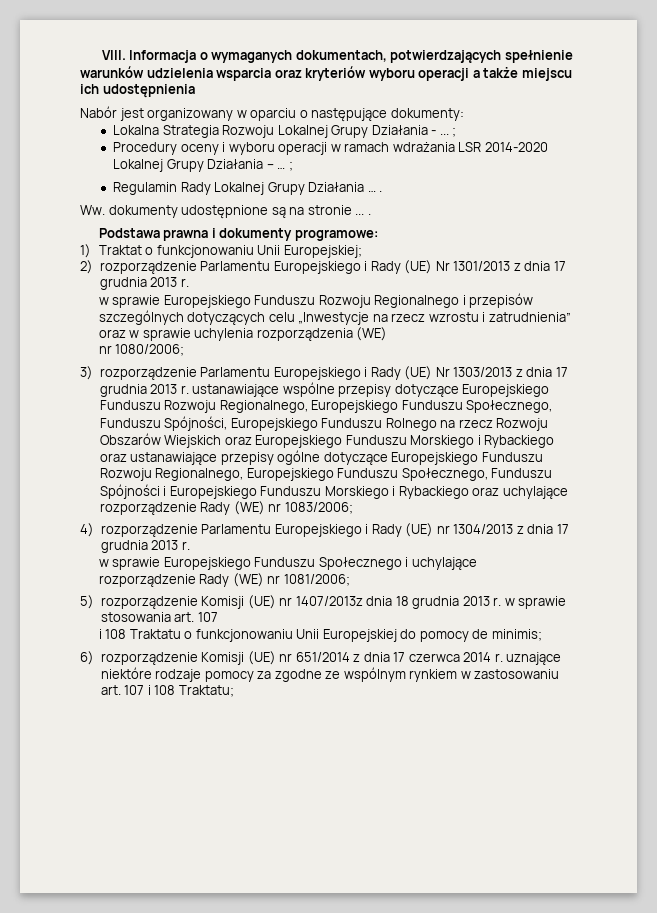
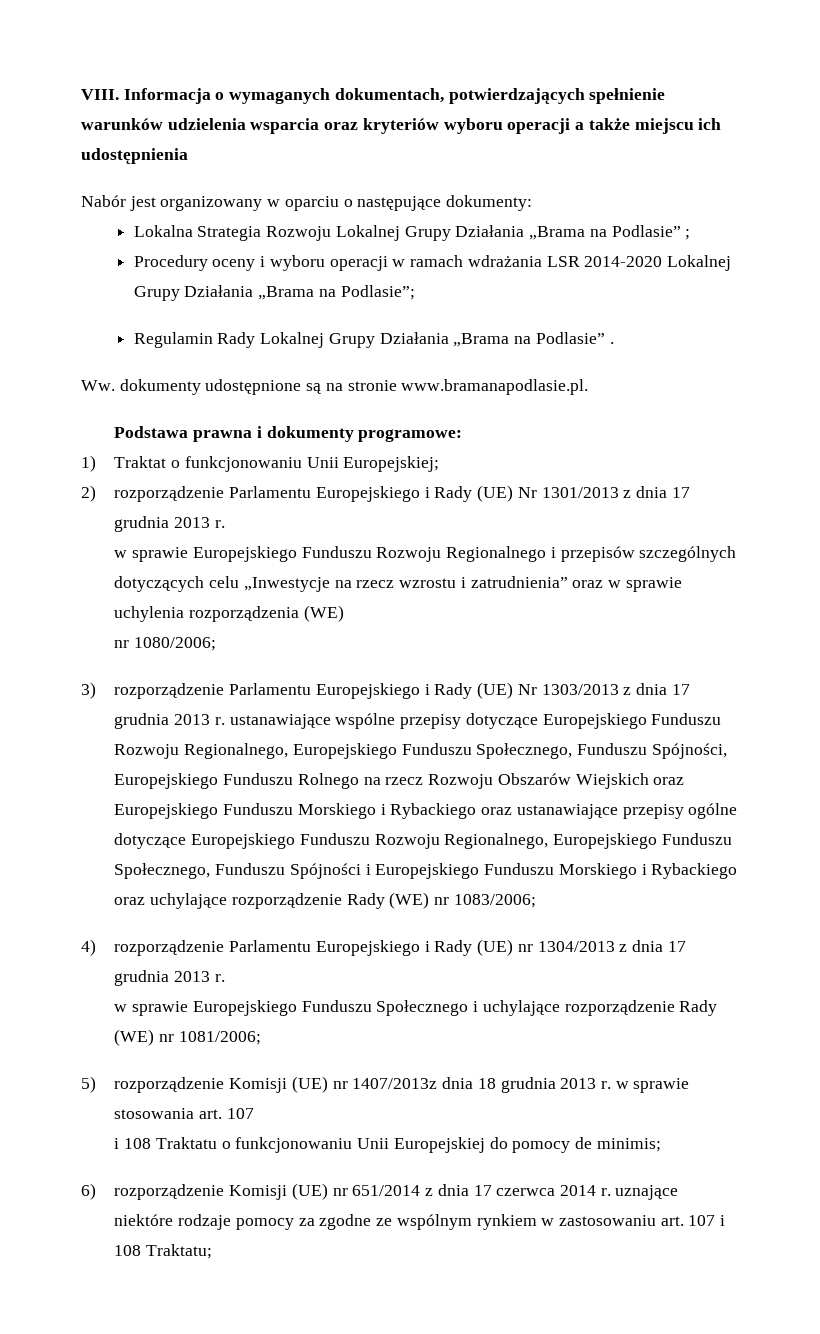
[431,130,449,135] - ... -> [529,225,681,240] „Brama na Podlasie”
[266,161,293,171] – … ; -> [258,285,415,300] „Brama na Podlasie”;
[367,190,376,192] … -> [453,332,605,347] „Brama na Podlasie”
[355,213,371,215] ... . -> [401,379,589,395] www.bramanapodlasie.pl.

